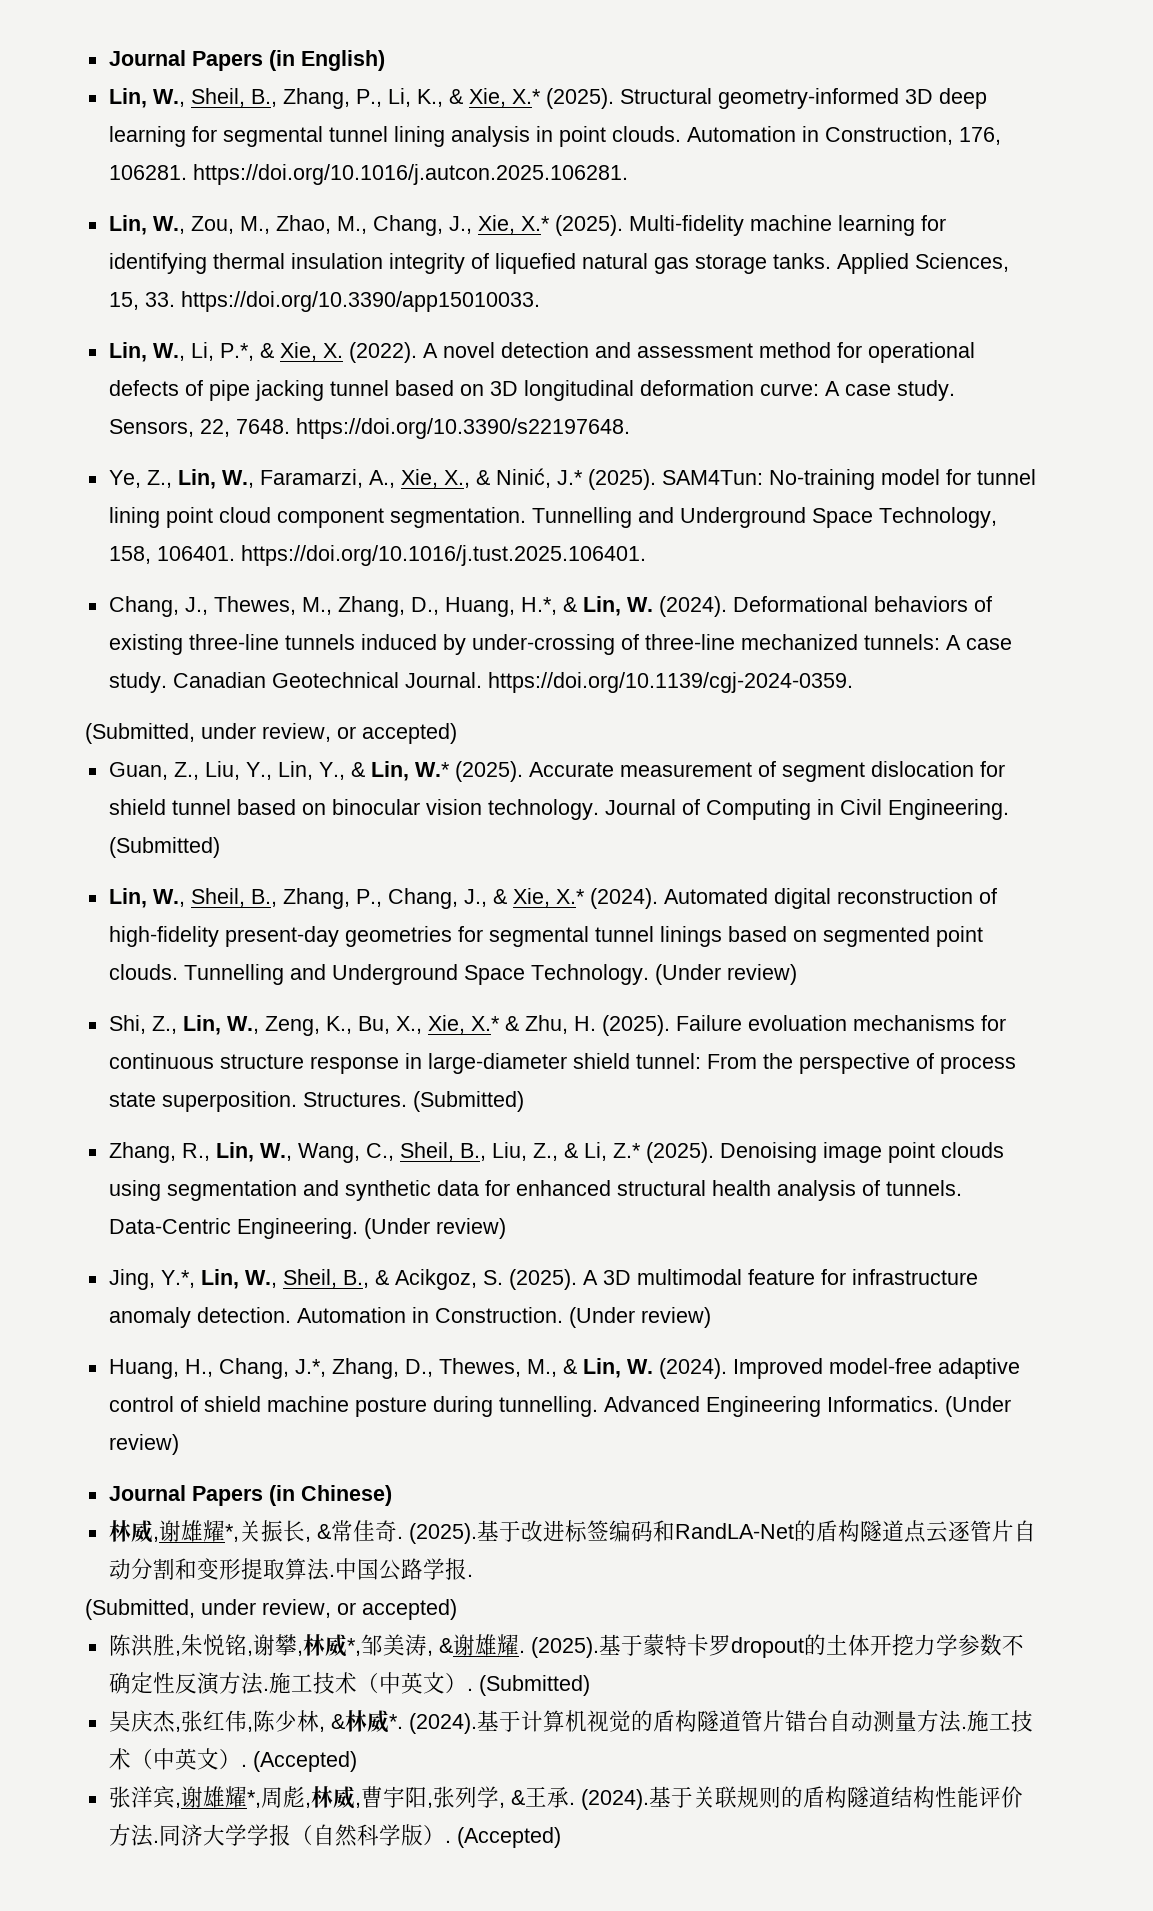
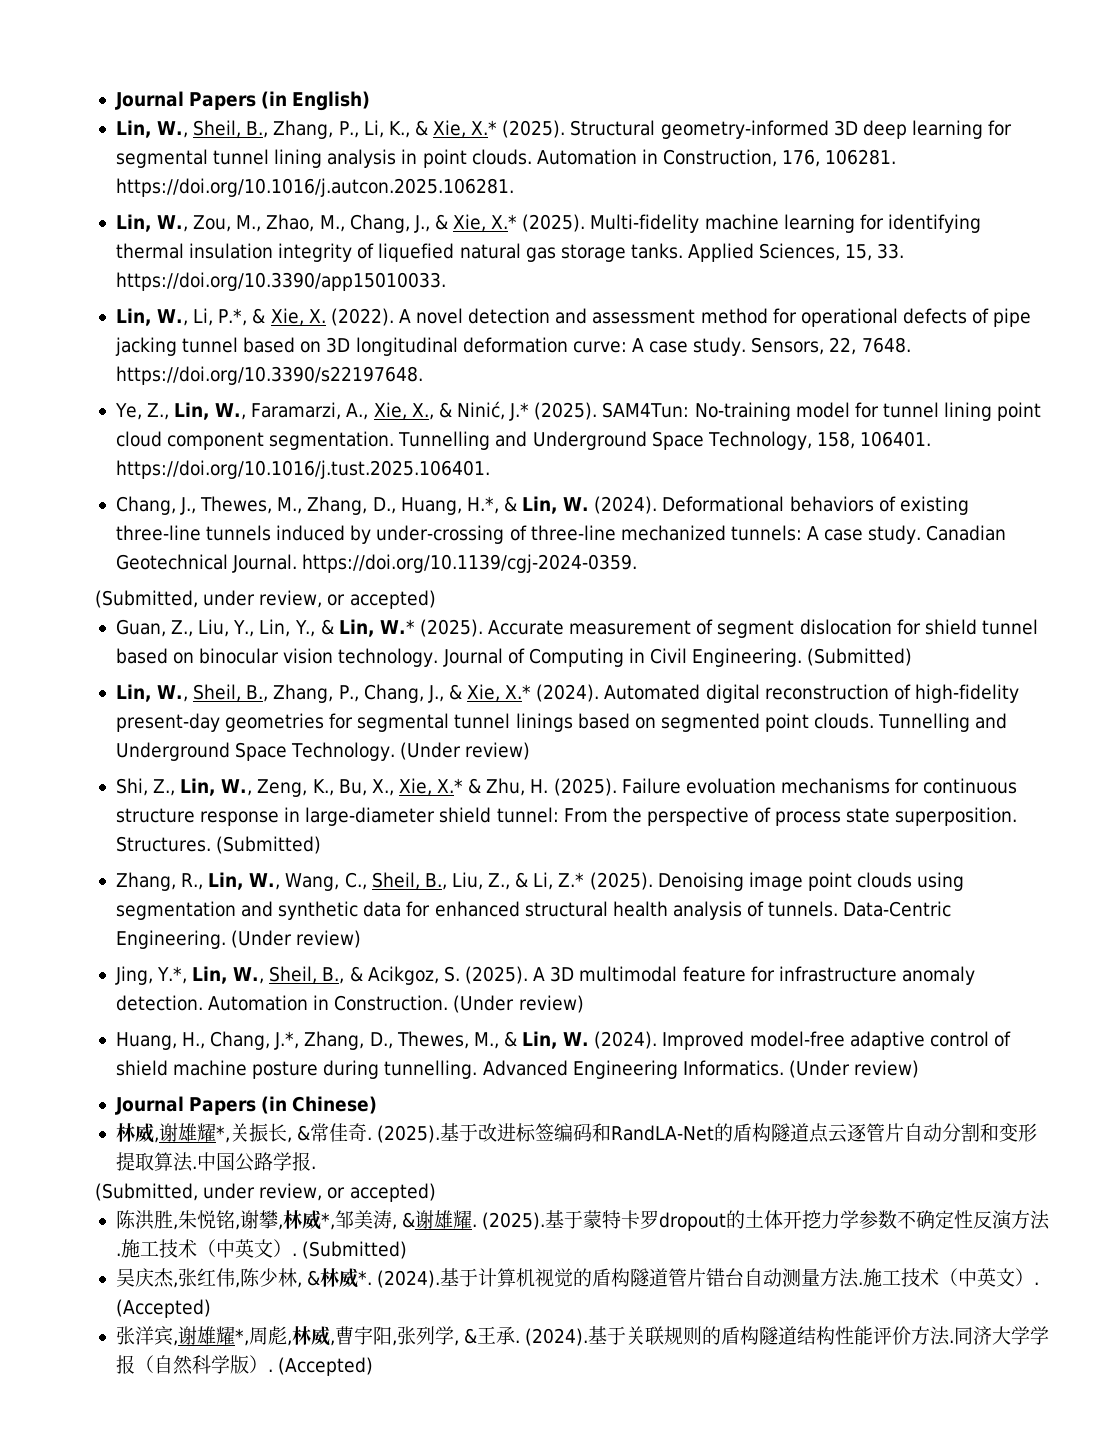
(472, 225) none -> [434,214,448,230] &

